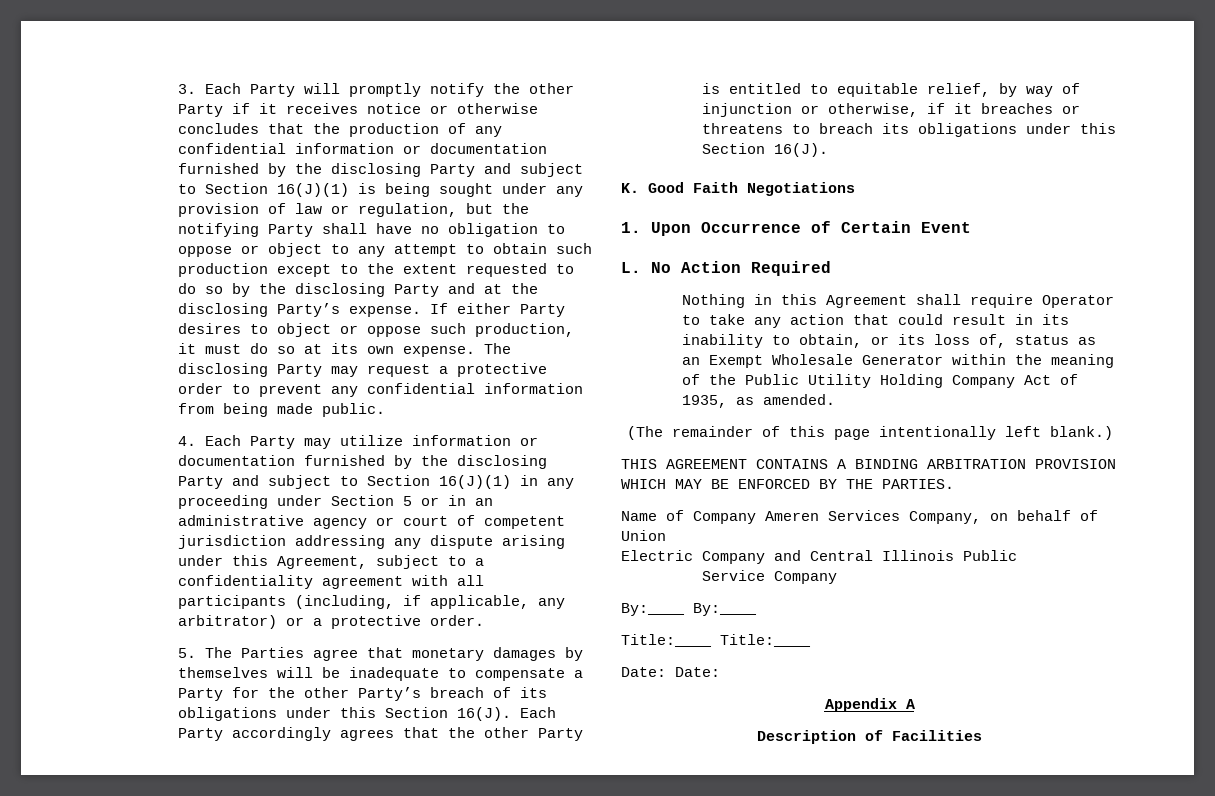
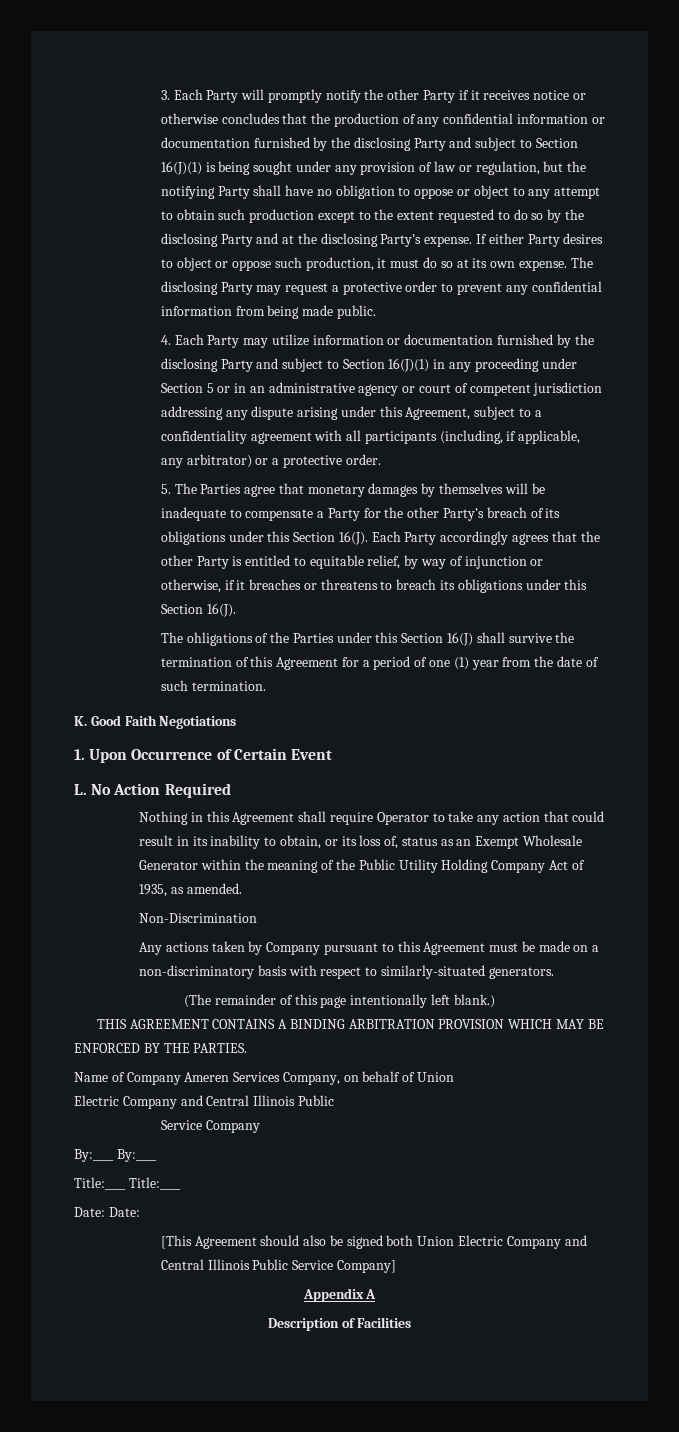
(829, 150) none -> [160,632,575,646] [160,656,599,670] [160,680,266,691] // The ohligations of the Parties under this Section 16(J) shall survive the termination of this Agreement for a period of one (1) year from the date of such termination.
(836, 399) none -> [139,913,258,923] [139,941,600,955] [139,965,554,979] // Non-Discrimination // Any actions taken by Company pursuant to this Agreement must be made on a non-discriminatory basis with respect to similarly-situated generators.
(720, 672) none -> [160,1235,587,1249] [160,1259,396,1273] // [This Agreement should also be signed both Union Electric Company and Central Illinois Public Service Company]

